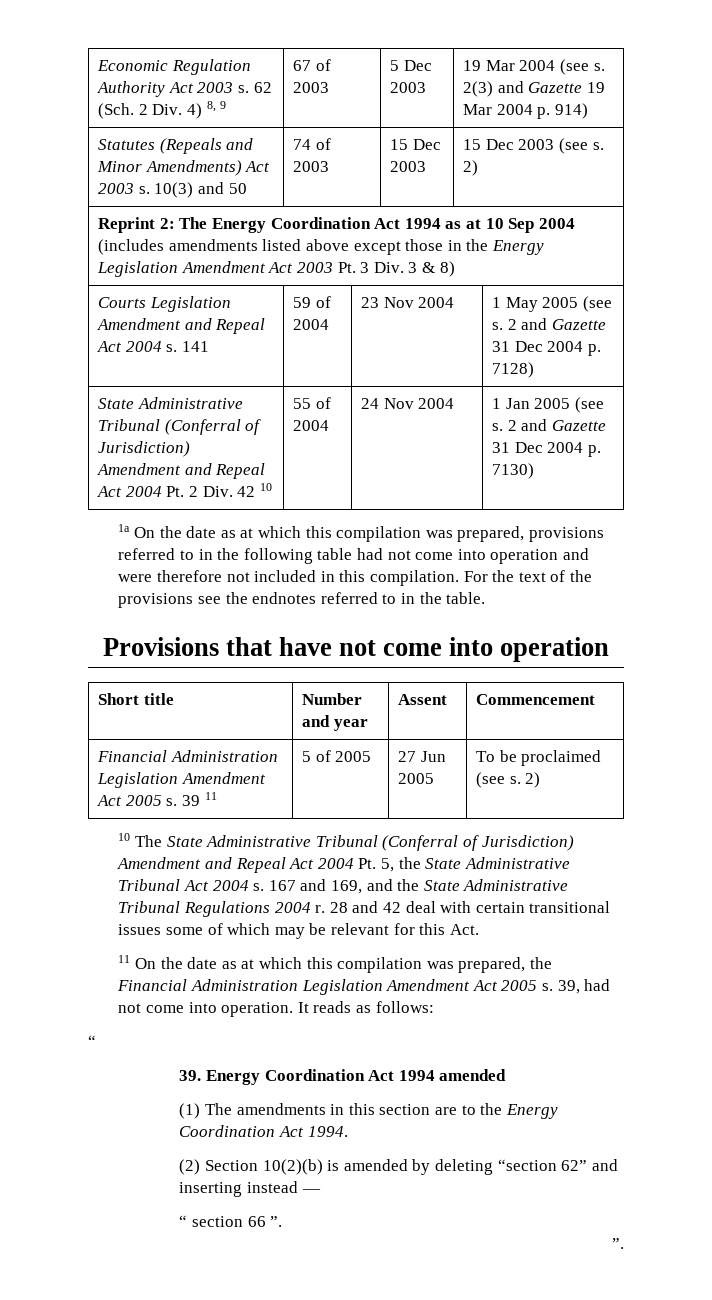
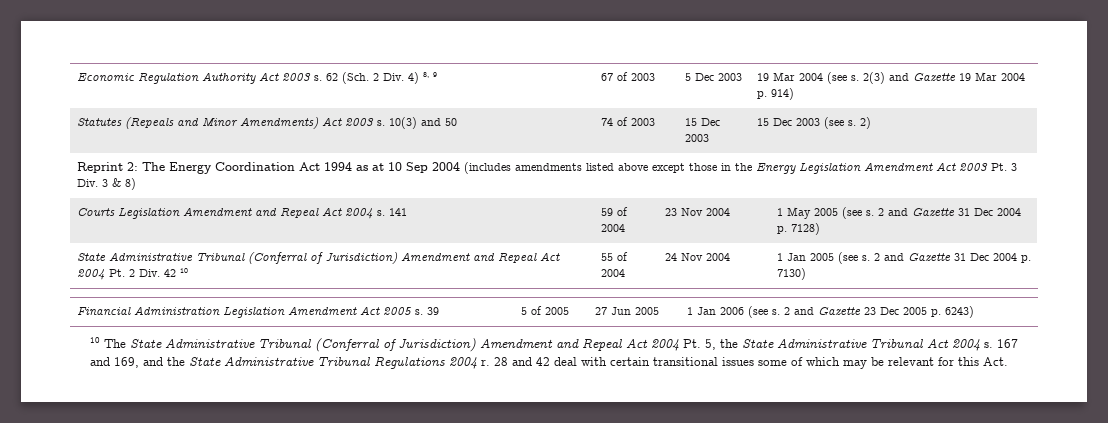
[118,524,604,542] [118,548,589,564] [118,570,592,586] [118,592,486,608] [102,637,610,662] [98,693,174,705] [302,693,363,705] [302,715,368,731] [398,694,448,705] [476,694,596,705] // 1a On the date as at which this compilation was prepared, provisions referred to in the following table had not come into operation and were therefore not included in this compilation. For the text of the provisions see the endnotes referred to in the table. // Provisions that have not come into operation // Short title | Number and year | Assent | Commencement -> (806, 274) none
[204,792,217,800] 11 -> (439, 311) none
[476,750,602,766] [476,772,541,788] To be proclaimed (see s. 2) -> [686,306,974,318] 1 Jan 2006 (see s. 2 and Gazette 23 Dec 2005 p. 6243)
[118,955,552,973] [117,979,611,995] [118,1001,434,1017] [88,1035,96,1047] [179,1069,507,1085] [179,1103,558,1119] [179,1125,348,1137] [179,1159,618,1175] [179,1181,321,1197] [179,1215,283,1227] [612,1238,624,1249] // 11 On the date as at which this compilation was prepared, the Financial Administration Legislation Amendment Act 2005 s. 39, had not come into operation. It reads as follows: // “ // 39. Energy Coordination Act 1994 amended // (1) The amendments in this section are to the Energy Coordination Act 1994. // (2) Section 10(2)(b) is amended by deleting “section 62” and inserting instead — // “ section 66 ”. // ”. -> (1008, 361) none

